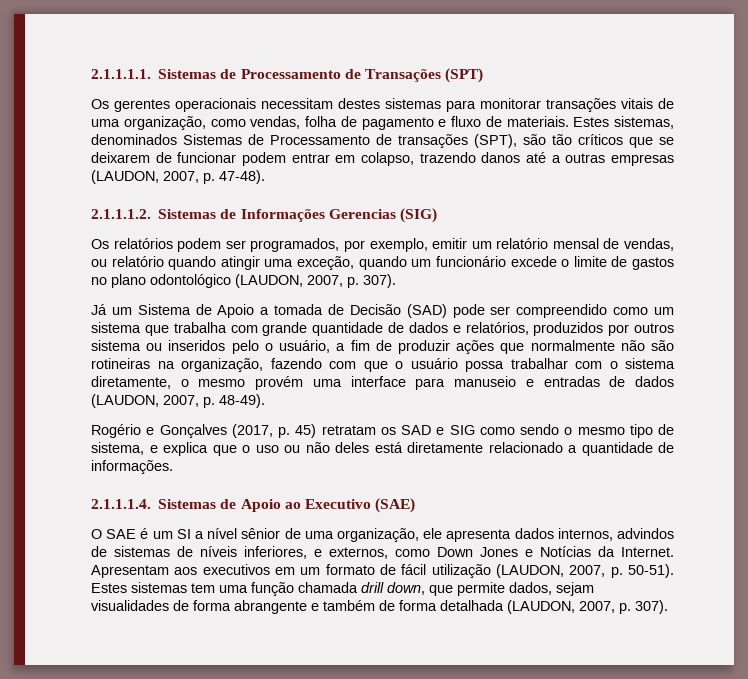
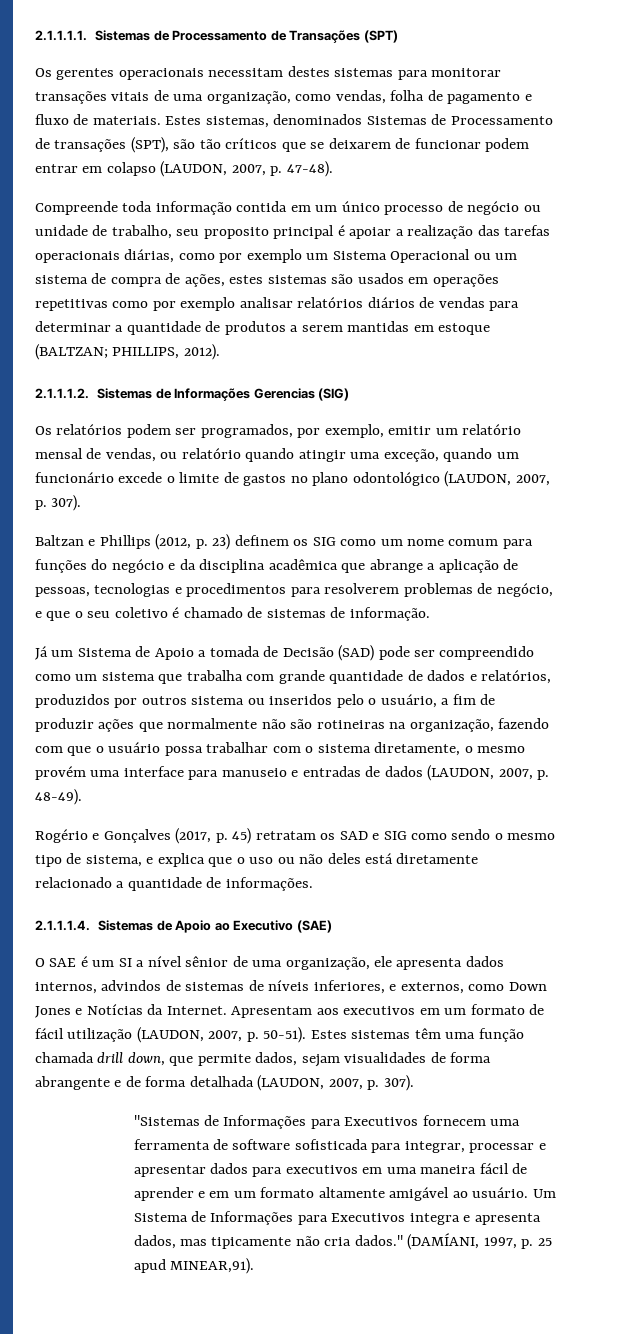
[361,152,675,166] [91,170,265,184] colapso, trazendo danos até a outras empresas (LAUDON, 2007, p. 47-48). -> [106,161,333,177] [35,201,541,215] [35,225,551,239] [35,249,518,263] [35,273,499,287] [35,297,520,311] [35,321,491,335] [35,344,220,360] colapso (LAUDON, 2007, p. 47-48). // Compreende toda informação contida em um único processo de negócio ou unidade de trabalho, seu proposito principal é apoiar a realização das tarefas operacionais diárias, como por exemplo um Sistema Operacional ou um sistema de compra de ações, estes sistemas são usados em operações repetitivas como por exemplo analisar relatórios diários de vendas para determinar a quantidade de produtos a serem mantidas em estoque (BALTZAN; PHILLIPS, 2012).
(396, 281) none -> [35,534,533,550] [35,559,519,573] [35,583,553,597] [35,607,430,621] // Baltzan e Phillips (2012, p. 23) definem os SIG como um nome comum para funções do negócio e da disciplina acadêmica que abrange a aplicação de pessoas, tecnologias e procedimentos para resolverem problemas de negócio, e que o seu coletivo é chamado de sistemas de informação.
[191,583,215,593] tem -> [414,1028,441,1039] têm
[323,600,375,611] também -> (122, 1083) none
(668, 607) none -> [133,1115,521,1129] [133,1139,546,1153] [133,1163,528,1177] [133,1187,556,1201] [133,1211,541,1225] [133,1233,552,1250] [133,1258,254,1274] // "Sistemas de Informações para Executivos fornecem uma ferramenta de software sofisticada para integrar, processar e apresentar dados para executivos em uma maneira fácil de aprender e em um formato altamente amigável ao usuário. Um Sistema de Informações para Executivos integra e apresenta dados, mas tipicamente não cria dados." (DAMÍANI, 1997, p. 25 apud MINEAR,91).

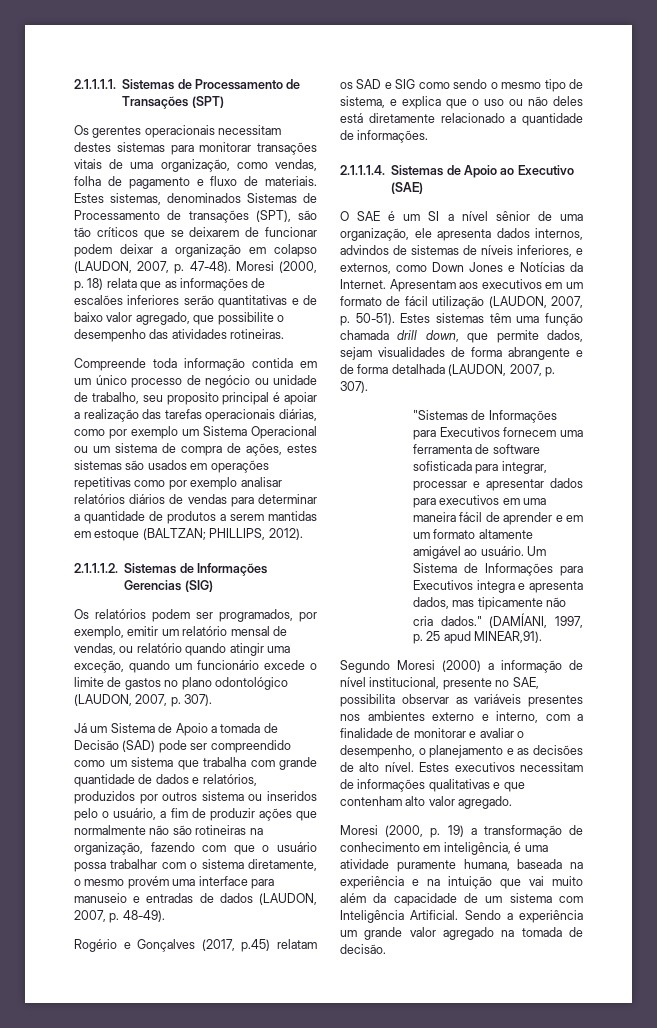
[35,164,78,173] entrar -> [120,244,241,257] deixar a organização
(333, 169) none -> [235,261,317,273] [74,278,266,291] [74,295,317,308] [74,312,284,325] [74,329,285,342] Moresi (2000, p. 18) relata que as informações de escalões inferiores serão quantitativas e de baixo valor agregado, que possibilite o desempenho das atividades rotineiras.
[35,534,533,550] [35,559,519,573] [35,583,553,597] [35,607,430,621] // Baltzan e Phillips (2012, p. 23) definem os SIG como um nome comum para funções do negócio e da disciplina acadêmica que abrange a aplicação de pessoas, tecnologias e procedimentos para resolverem problemas de negócio, e que o seu coletivo é chamado de sistemas de informação. -> (213, 700) none
[215,828,316,844] p. 45) retratam -> [241,939,317,952] p.45) relatam
(254, 1266) none -> [340,660,583,673] [340,677,539,690] [340,694,583,707] [340,711,583,723] [340,728,524,738] [340,745,583,758] [340,762,583,772] [340,779,525,792] [340,796,513,809] [340,825,583,838] [340,842,548,855] [340,859,583,872] [340,876,583,889] [340,893,583,906] [340,910,583,923] [340,927,583,940] [340,944,386,954] // Segundo Moresi (2000) a informação de nível institucional, presente no SAE, possibilita observar as variáveis presentes nos ambientes externo e interno, com a finalidade de monitorar e avaliar o desempenho, o planejamento e as decisões de alto nível. Estes executivos necessitam de informações qualitativas e que contenham alto valor agregado. // Moresi (2000, p. 19) a transformação de conhecimento em inteligência, é uma atividade puramente humana, baseada na experiência e na intuição que vai muito além da capacidade de um sistema com Inteligência Artificial. Sendo a experiência um grande valor agregado na tomada de decisão.

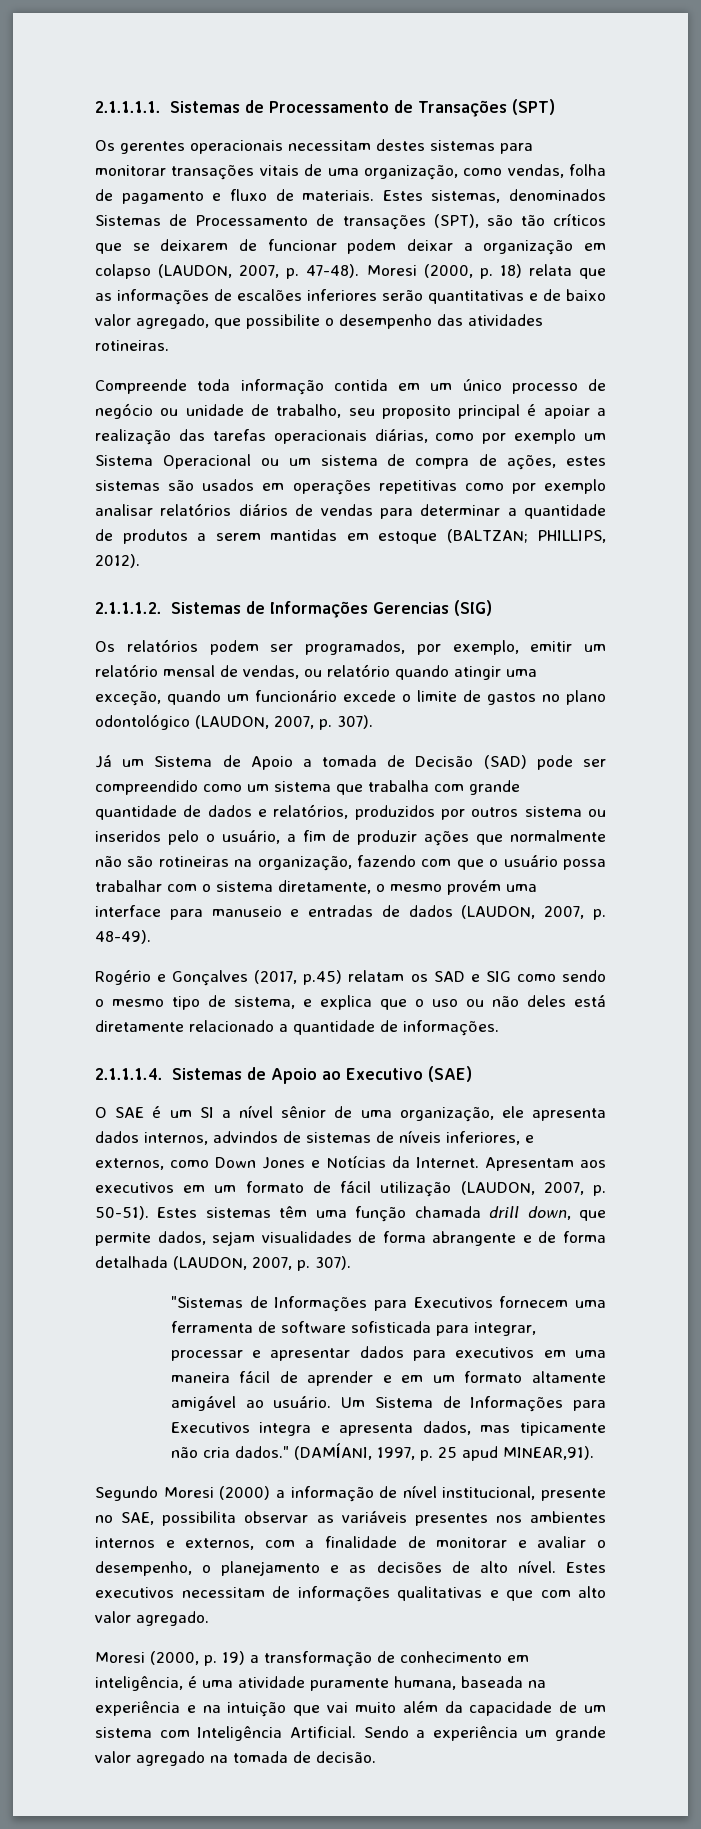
[432,711,538,723] externo e interno, -> [95,1537,255,1550] internos e externos,
[340,796,402,806] contenham -> [540,1590,571,1598] com

